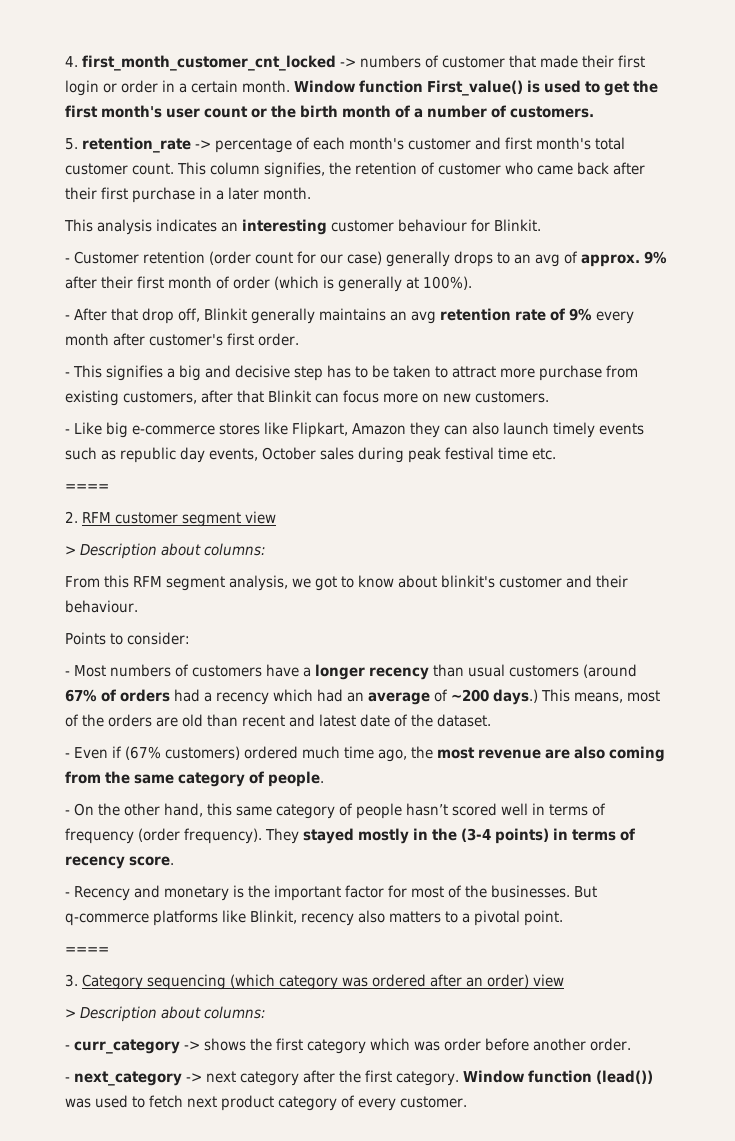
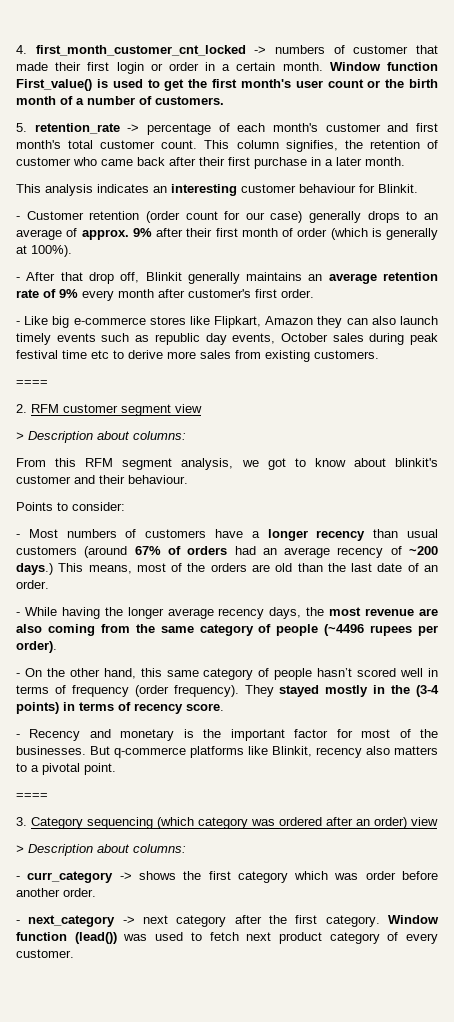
[535,254,560,267] avg -> [16,229,62,240] average
[411,311,436,324] avg -> [328,273,377,284] average
[65,365,638,381] [65,390,549,406] // - This signifies a big and decisive step has to be taken to attract more purchase from existing customers, after that Blinkit can focus more on new customers. -> (314, 293) none
[532,448,556,460] etc. -> [91,350,379,362] etc to derive more sales from existing customers.
[204,689,430,705] a recency which had an average -> [262,547,384,558] an average recency
[242,714,491,727] [65,746,407,762] recent and latest date of the dataset. // - Even if (67% customers) ordered much time ago, -> [327,563,438,572] [16,580,49,589] [16,607,302,619] the last date of an order. // - While having the longer average recency days,
[268,771,324,787] people. -> [276,624,438,636] [16,641,57,653] people (~4496 rupees per order).

